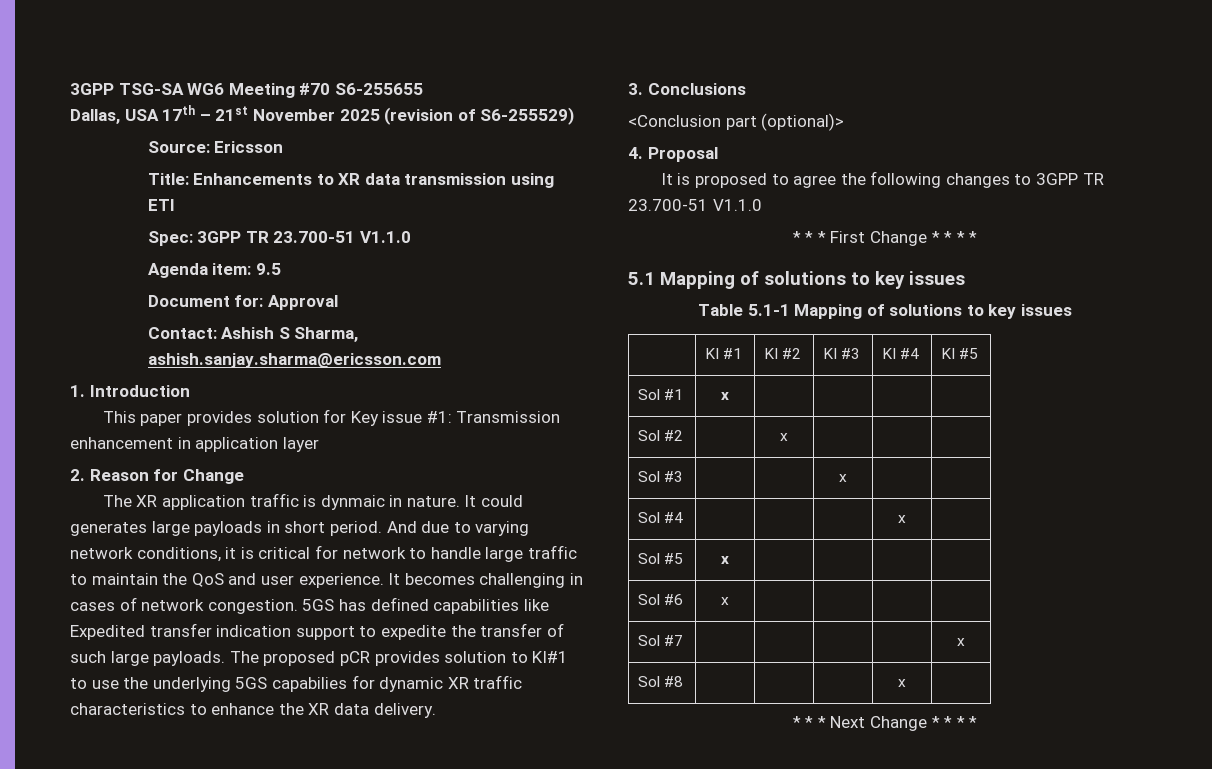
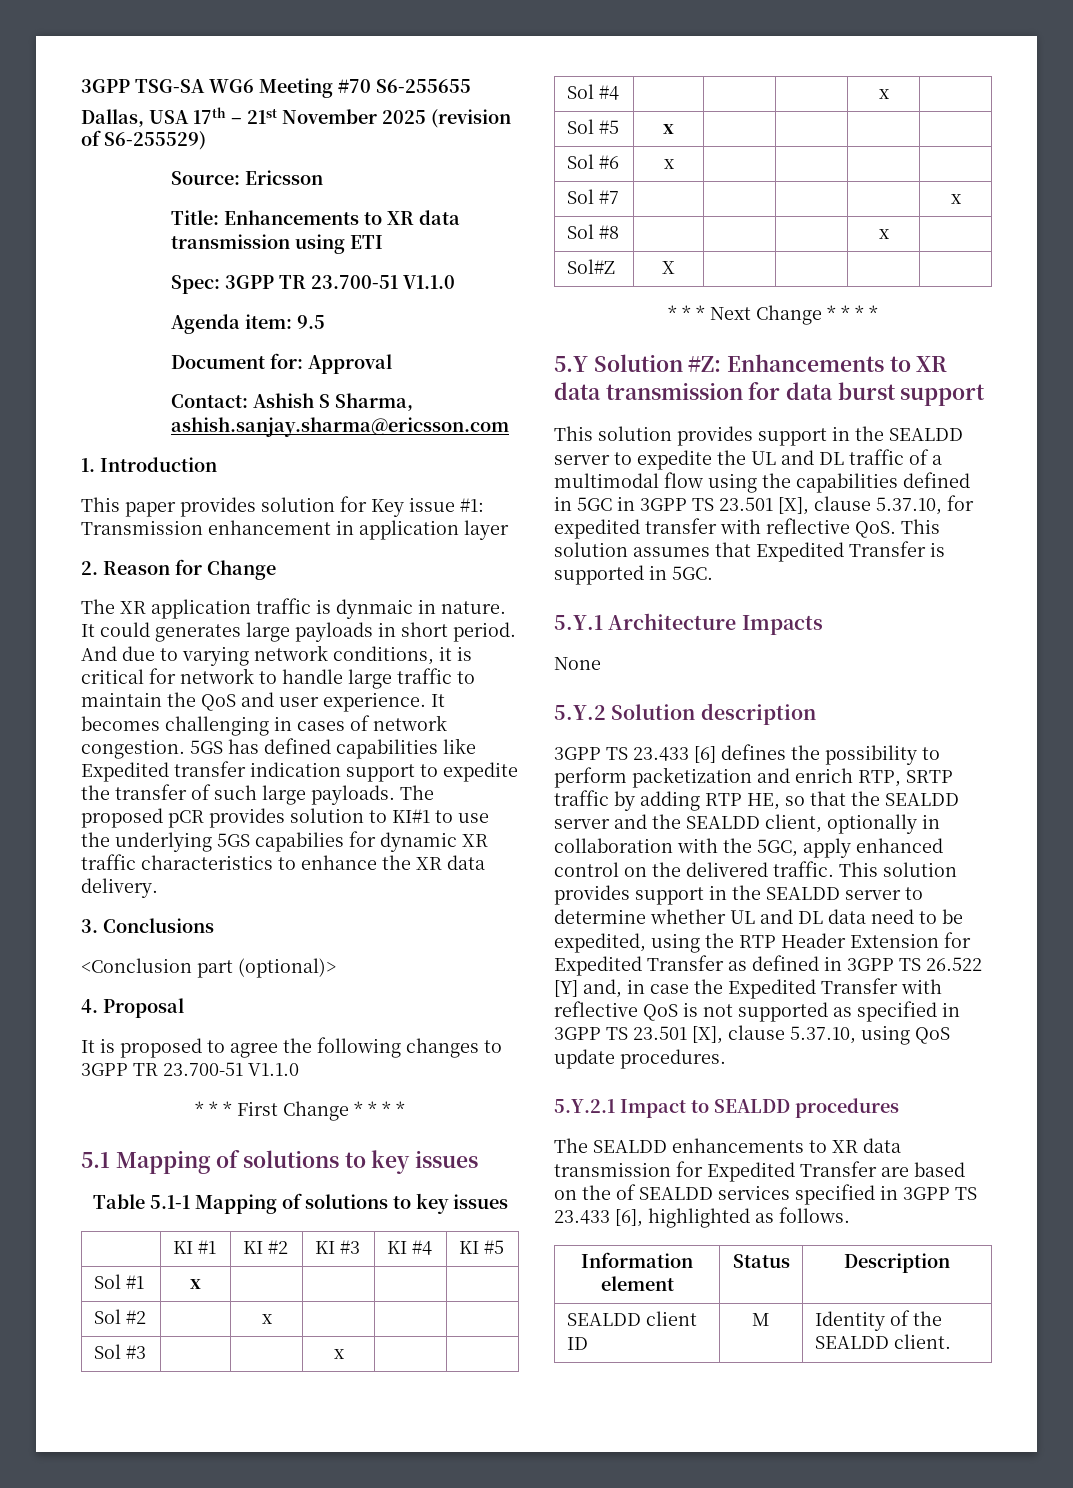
(906, 683) none -> [566,259,615,274] [662,261,675,274] // Sol#Z | X | | | |
(978, 722) none -> [554,354,948,372] [554,382,986,406] [554,426,963,446] [554,449,942,470] [554,472,970,493] [554,495,974,515] [554,518,940,539] [554,541,945,562] [554,565,713,585] [554,613,823,635] [554,657,601,670] [554,703,816,725] [554,744,940,765] [554,767,953,788] [554,790,959,811] [554,814,940,834] [554,838,943,858] [554,861,957,877] [554,885,923,905] [554,909,963,924] [554,932,971,953] [554,955,982,976] [554,978,942,999] [554,1001,960,1022] [554,1025,950,1045] [554,1049,726,1069] [554,1098,899,1118] [554,1138,901,1153] [554,1161,965,1182] [554,1184,977,1205] [554,1207,850,1228] [581,1252,693,1268] [600,1276,674,1291] [732,1254,790,1268] [844,1253,950,1273] [566,1311,697,1326] [566,1337,588,1350] [752,1313,770,1326] [814,1310,942,1331] [814,1334,951,1349] // 5.Y Solution #Z: Enhancements to XR data transmission for data burst support // This solution provides support in the SEALDD server to expedite the UL and DL traffic of a multimodal flow using the capabilities defined in 5GC in 3GPP TS 23.501 [X], clause 5.37.10, for expedited transfer with reflective QoS. This solution assumes that Expedited Transfer is supported in 5GC. // 5.Y.1 Architecture Impacts // None // 5.Y.2 Solution description // 3GPP TS 23.433 [6] defines the possibility to perform packetization and enrich RTP, SRTP traffic by adding RTP HE, so that the SEALDD server and the SEALDD client, optionally in collaboration with the 5GC, apply enhanced control on the delivered traffic. This solution provides support in the SEALDD server to determine whether UL and DL data need to be expedited, using the RTP Header Extension for Expedited Transfer as defined in 3GPP TS 26.522 [Y] and, in case the Expedited Transfer with reflective QoS is not supported as specified in 3GPP TS 23.501 [X], clause 5.37.10, using QoS update procedures. // 5.Y.2.1 Impact to SEALDD procedures // The SEALDD enhancements to XR data transmission for Expedited Transfer are based on the of SEALDD services specified in 3GPP TS 23.433 [6], highlighted as follows. // Information element | Status | Description // SEALDD client ID | M | Identity of the SEALDD client.

